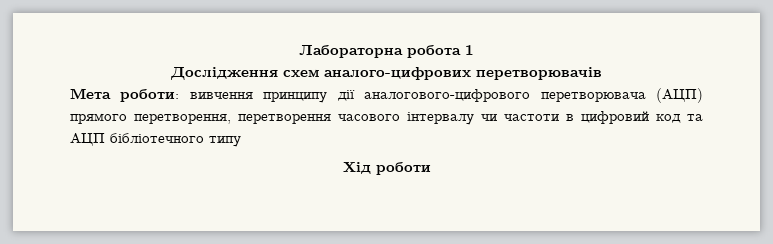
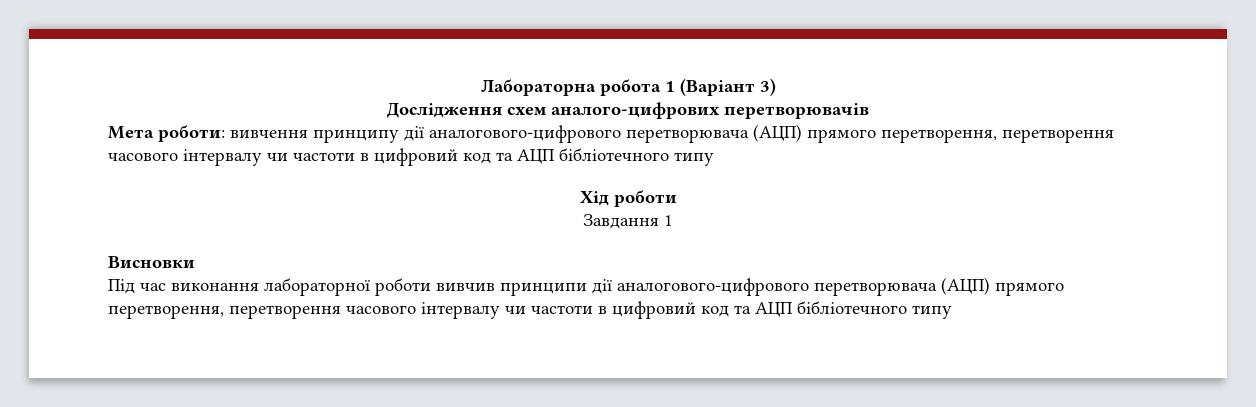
(474, 50) none -> [679,78,776,96] (Варіант 3)
(431, 168) none -> [583,214,673,229] [108,256,195,268] [108,277,1064,296] [108,301,952,319] // Завдання 1 // Висновки // Під час виконання лабораторної роботи вивчив принципи дії аналогового-цифрового перетворювача (АЦП) прямого перетворення, перетворення часового інтервалу чи частоти в цифровий код та АЦП бібліотечного типу

